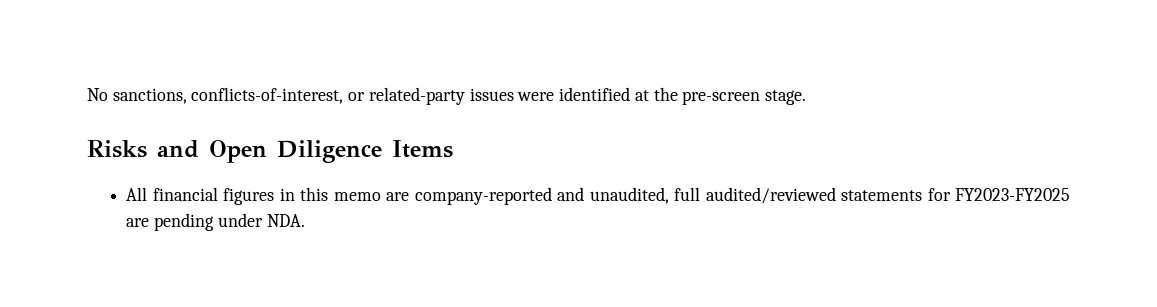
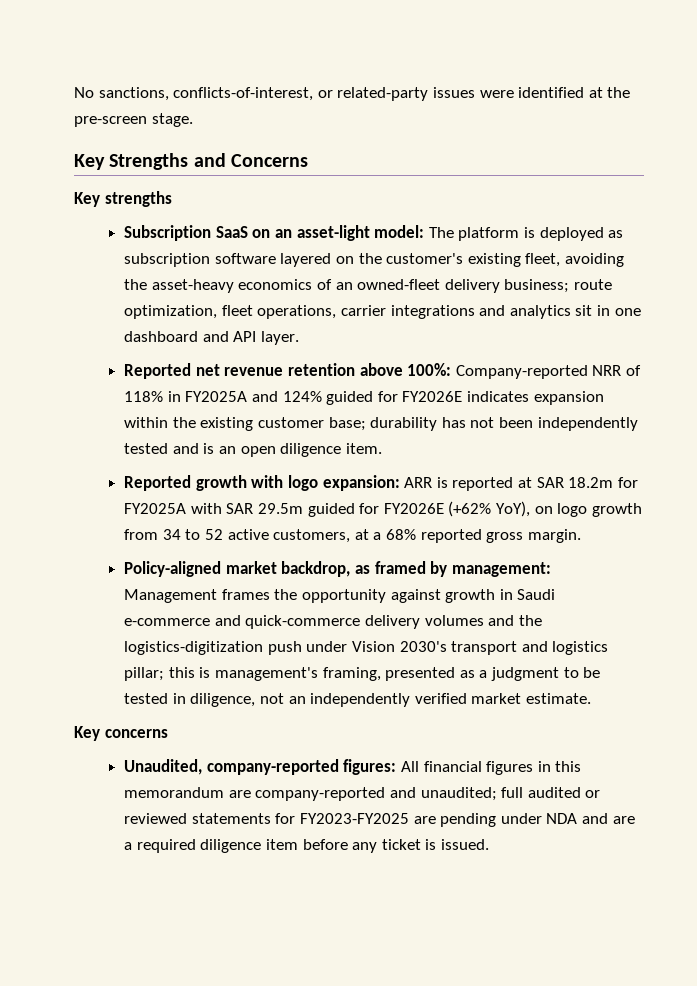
[87,140,453,163] Risks and Open Diligence Items // -> [74,153,308,170] [74,191,172,207] [124,225,624,241] [124,253,624,267] [124,279,612,293] [124,305,641,319] [124,331,299,345] [124,363,641,379] [124,391,604,405] [124,417,638,431] [124,443,382,457] [124,475,638,491] [124,501,642,517] [124,529,581,543] [124,561,551,577] [124,589,556,603] [124,615,542,629] [124,641,609,655] [124,667,601,681] [124,693,591,707] [74,726,168,741] [124,759,397,775] Key Strengths and Concerns // Key strengths // Subscription SaaS on an asset-light model: The platform is deployed as subscription software layered on the customer's existing fleet, avoiding the asset-heavy economics of an owned-fleet delivery business; route optimization, fleet operations, carrier integrations and analytics sit in one dashboard and API layer. // Reported net revenue retention above 100%: Company-reported NRR of 118% in FY2025A and 124% guided for FY2026E indicates expansion within the existing customer base; durability has not been independently tested and is an open diligence item. // Reported growth with logo expansion: ARR is reported at SAR 18.2m for FY2025A with SAR 29.5m guided for FY2026E (+62% YoY), on logo growth from 34 to 52 active customers, at a 68% reported gross margin. // Policy-aligned market backdrop, as framed by management: Management frames the opportunity against growth in Saudi e-commerce and quick-commerce delivery volumes and the logistics-digitization push under Vision 2030's transport and logistics pillar; this is management's framing, presented as a judgment to be tested in diligence, not an independently verified market estimate. // Key concerns // Unaudited, company-reported figures:
[333,192,381,201] memo -> [124,787,225,798] memorandum
[589,187,836,204] unaudited, full audited/reviewed -> [420,787,601,801] [124,813,188,824] unaudited; full audited or reviewed
[266,214,305,227] NDA. -> [546,813,635,824] [124,839,489,853] NDA and are a required diligence item before any ticket is issued.

